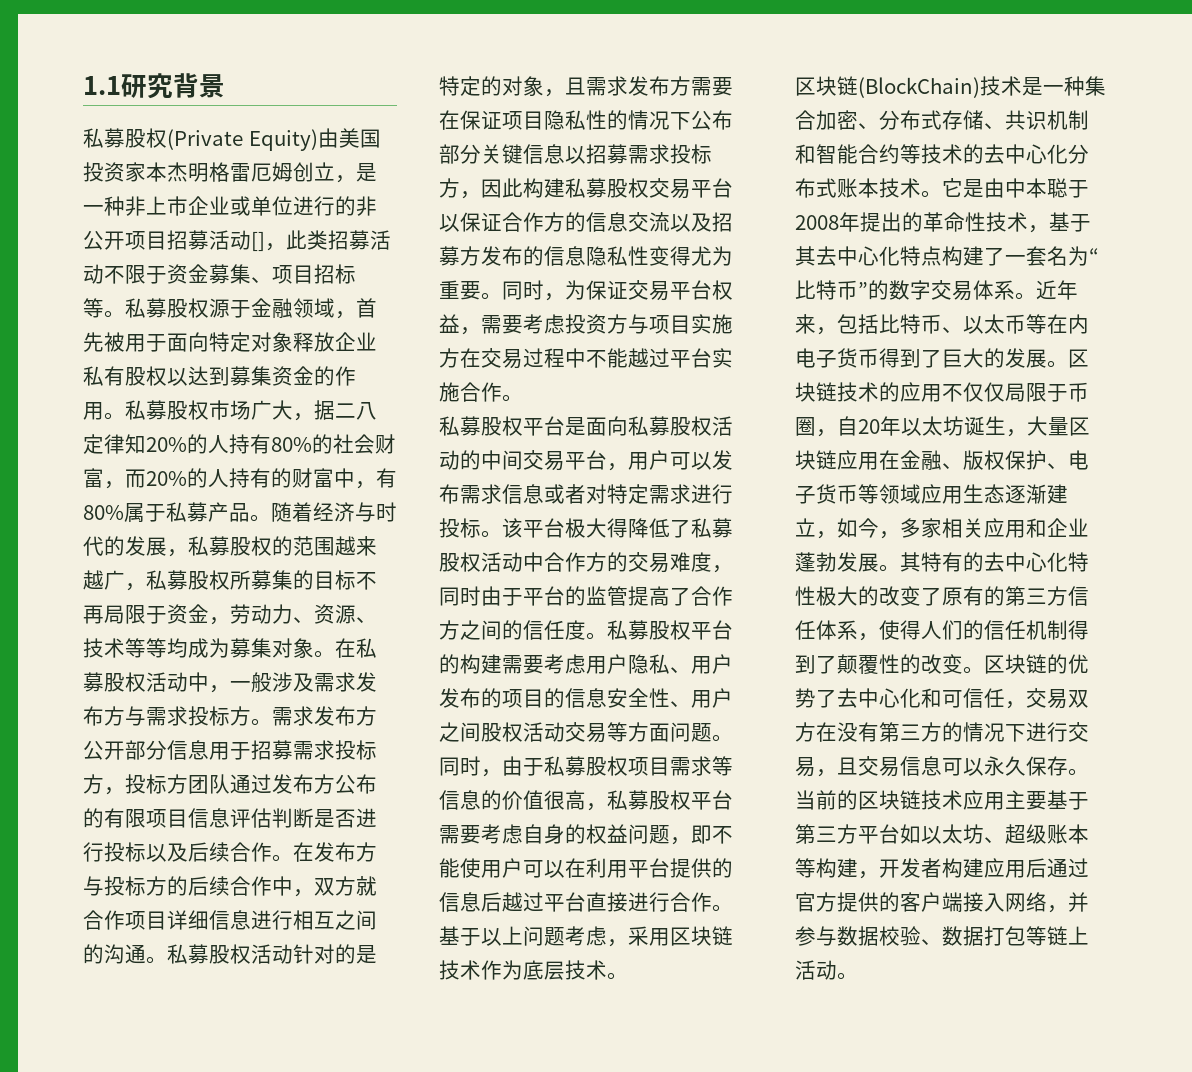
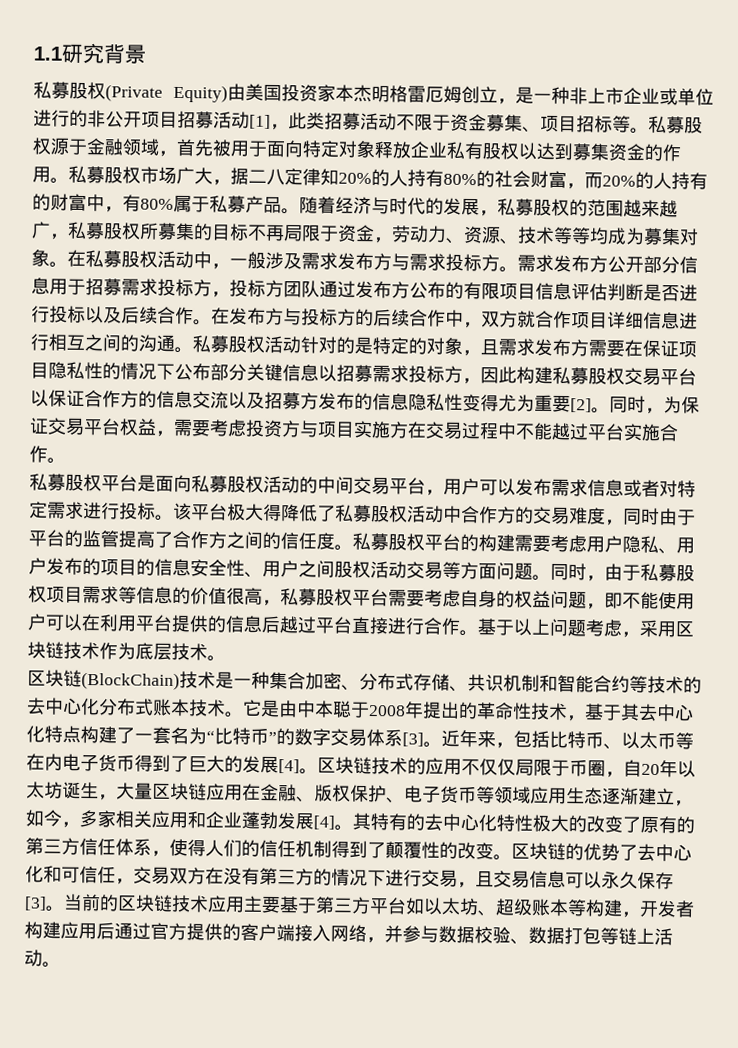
[251,231,265,252] [] -> [249,114,271,129] [1]
(481, 290) none -> [570,398,592,413] [2]
(1015, 290) none -> [402,732,424,747] [3]
(1047, 358) none -> [278,759,300,774] [4]
(879, 562) none -> [313,815,335,830] [4]
(1068, 766) none -> [24,896,47,911] [3]

